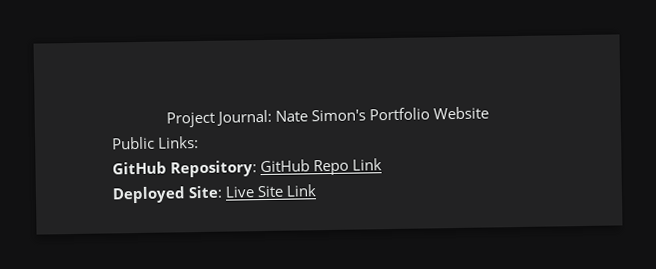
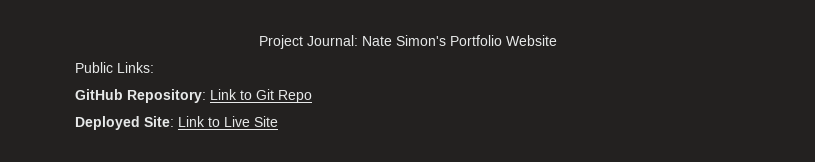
[260,159,311,173] GitHub -> [210,89,274,100] Link to Git
[352,158,383,171] Link -> (312, 96) none
(223, 192) none -> [178,116,220,127] Link to
[286,184,317,197] Link -> (278, 121) none

